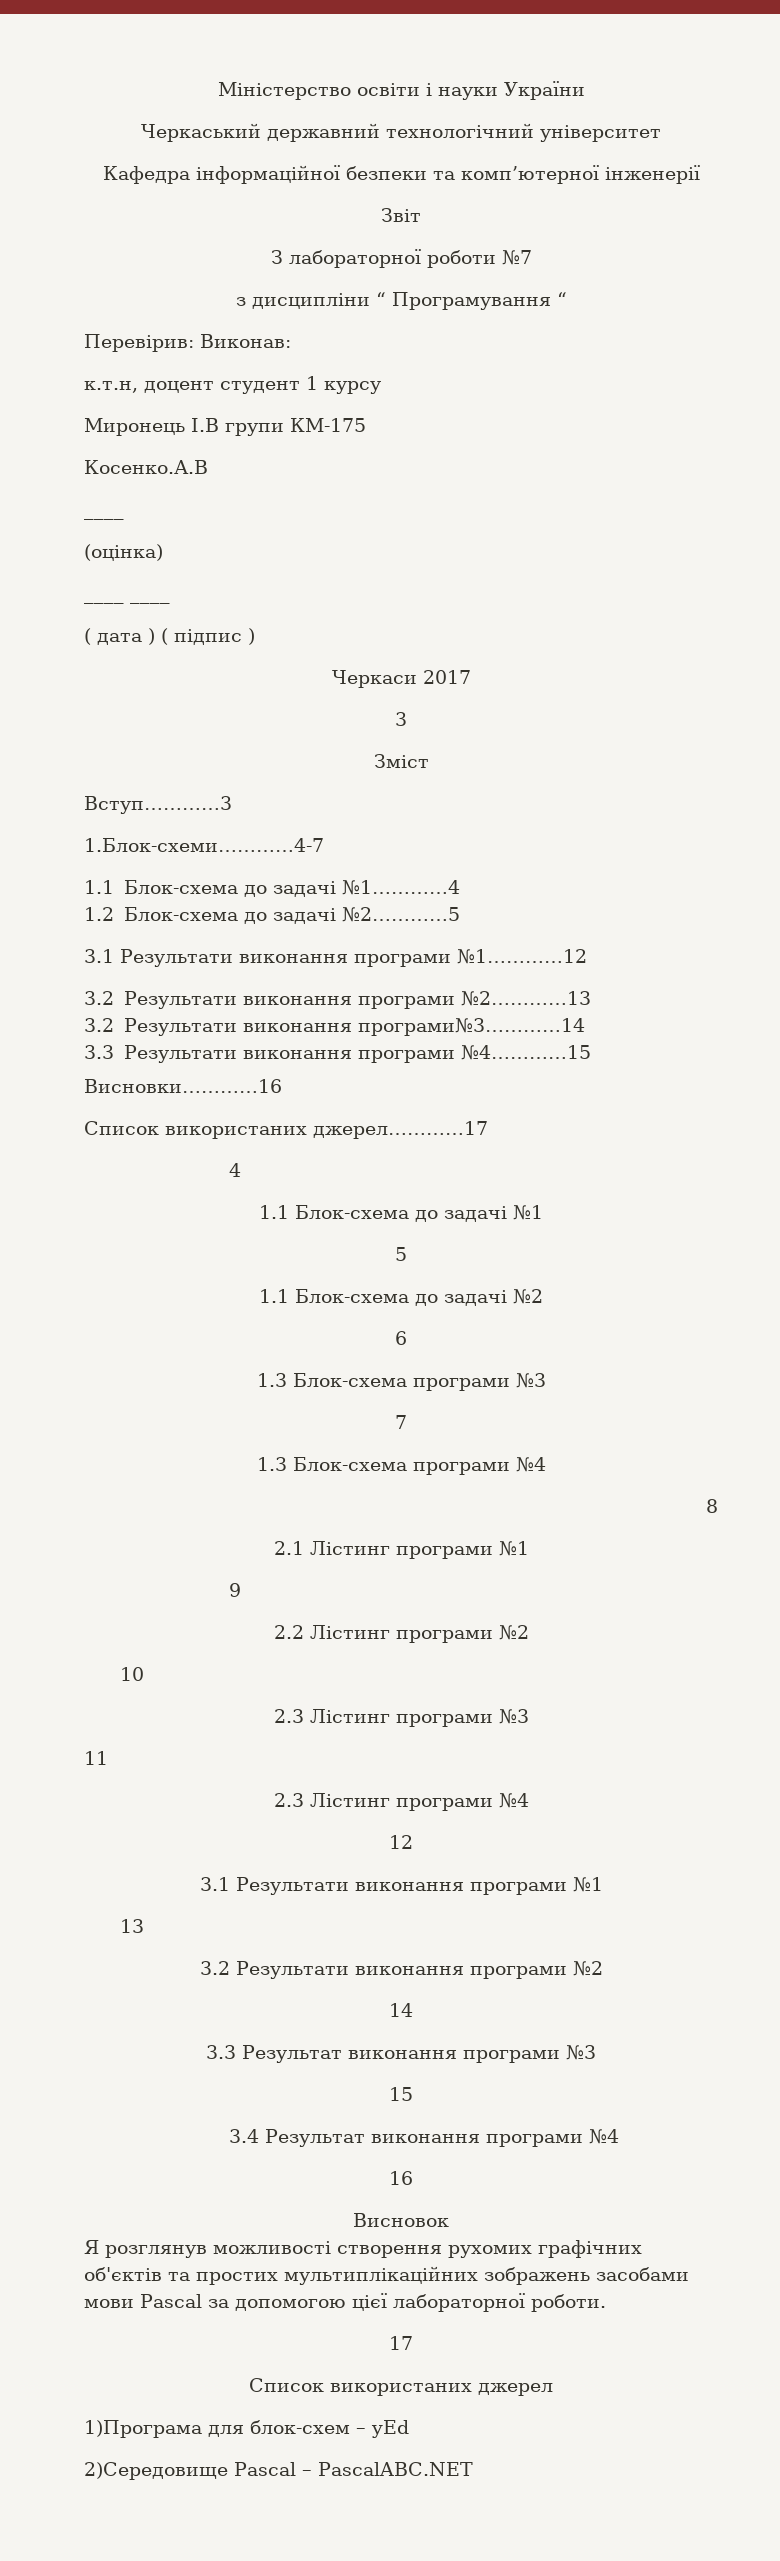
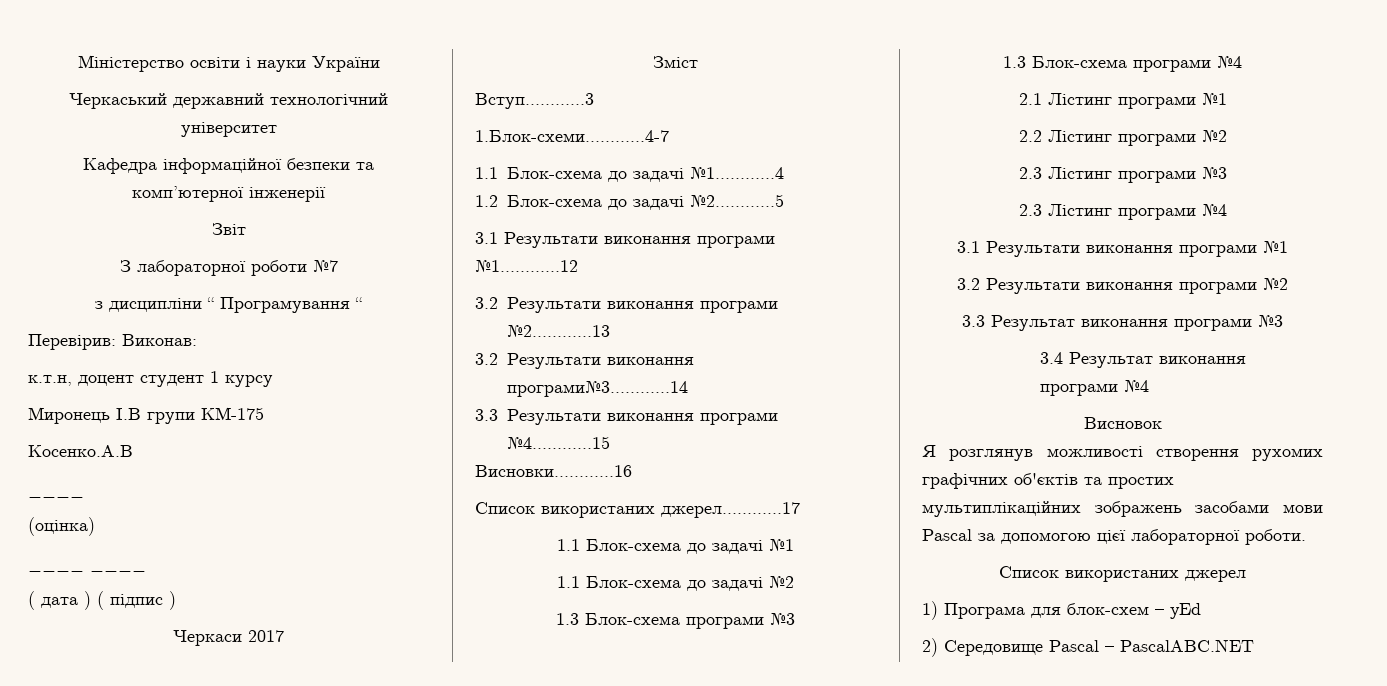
[395,712,407,726] // 3 -> (284, 636) none
[228,1163,241,1177] // 4 -> (800, 510) none
[395,1247,407,1261] // 5 -> (794, 545) none
[395,1331,407,1345] // 6 -> (794, 582) none
[395,1415,407,1429] // 7 -> (795, 619) none
[706,1499,718,1513] // 8 -> (1242, 62) none
[228,1583,241,1597] // 9 -> (1227, 99) none
[120,1667,145,1681] // 10 -> (1227, 136) none
[84,1751,108,1765] // 11 -> (1227, 173) none
[389,1835,413,1849] // 12 -> (1227, 210) none
[120,1919,145,1933] // 13 -> (1288, 247) none
[389,2003,413,2017] // 14 -> (1288, 284) none
[389,2087,413,2101] // 15 -> (1283, 321) none
[389,2171,413,2185] // 16 -> (1150, 386) none
[389,2336,413,2350] // 17 -> (1306, 537) none
[84,2420,202,2438] 1)Програма -> [922,601,1025,620] 1) Програма
[84,2462,228,2480] 2)Середовище -> [922,638,1043,657] 2) Середовище

